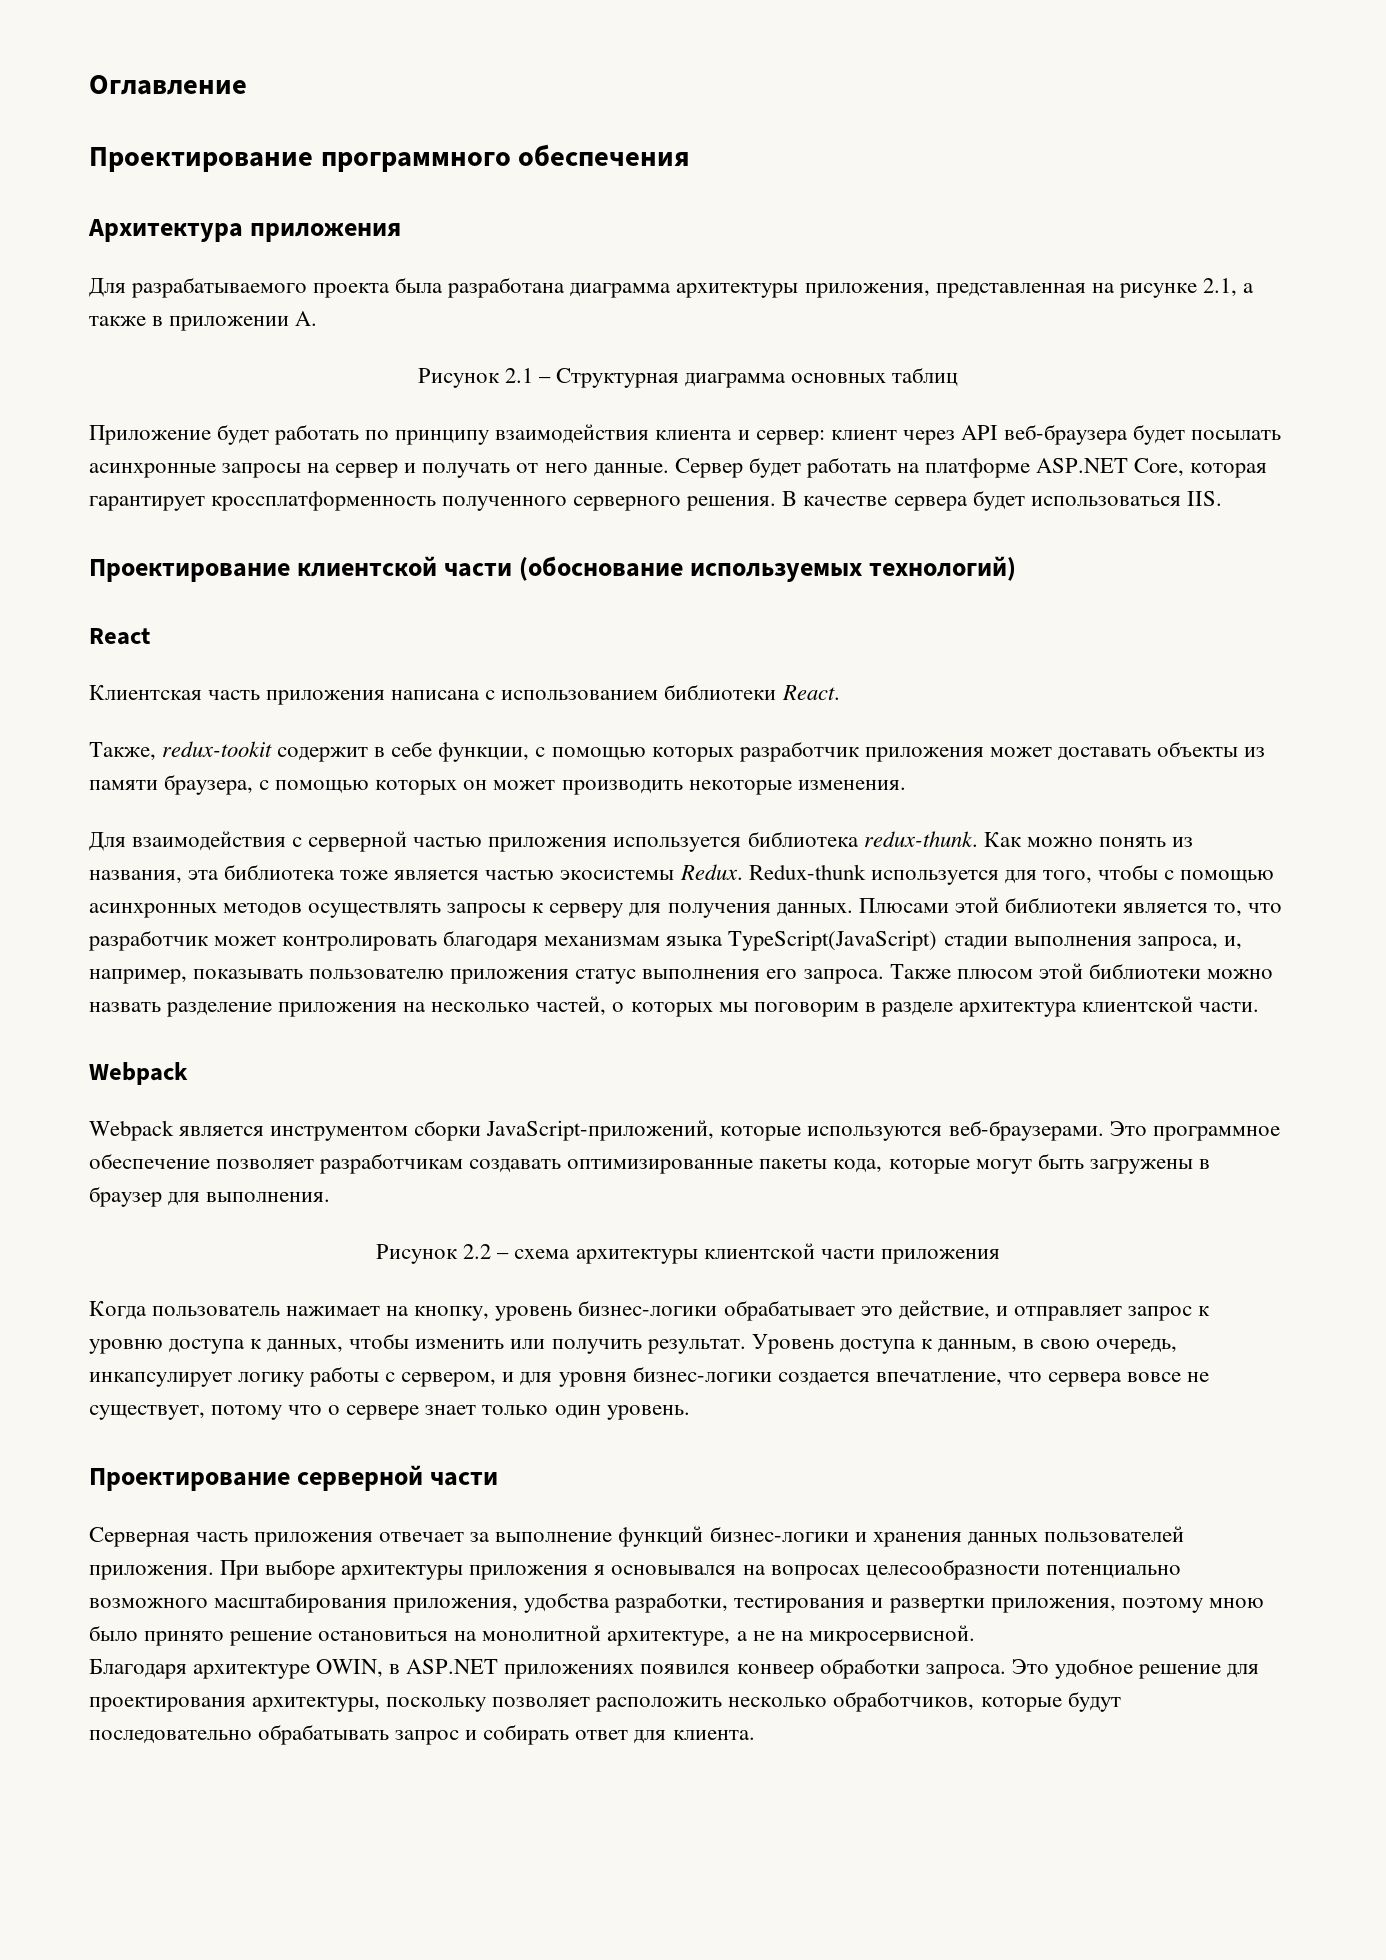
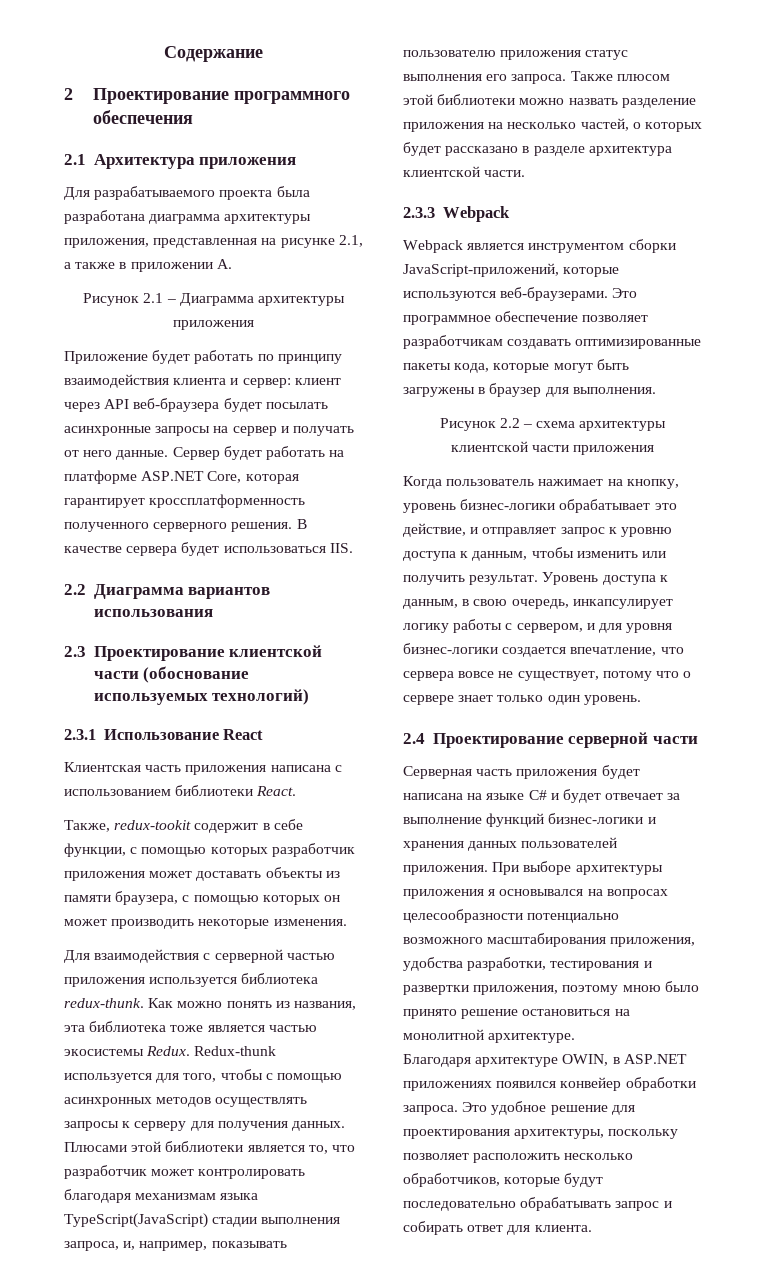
[89,75,247,95] Оглавление // -> [164,46,263,62] [64,88,73,100] Содержание // 2
(691, 155) none -> [64,154,86,165] 2.1
[556,367,959,388] Структурная диаграмма основных таблиц -> [179,293,345,306] [173,320,254,330] Диаграмма архитектуры приложения
(1222, 498) none -> [64,584,271,599] [93,609,213,617] [64,646,86,657] 2.2 Диаграмма вариантов использования // 2.3
(1017, 568) none -> [64,729,219,740] 2.3.1 Использование
[718,1002,859,1017] мы поговорим -> [403,142,519,156] будет рассказано
(1260, 1007) none -> [403,207,435,218] 2.3.3
[267,1339,344,1353] данных, -> [472,551,528,561] данным,
(690, 1412) none -> [403,733,425,744] 2.4
(374, 1539) none -> [601,765,640,779] [403,789,601,803] будет написана на языке C# и будет
[607,1625,975,1646] архитектуре, а не на микросервисной. -> [488,1033,576,1043] архитектуре.
[736,1664,814,1679] конвеер -> [560,1077,622,1091] конвейер

